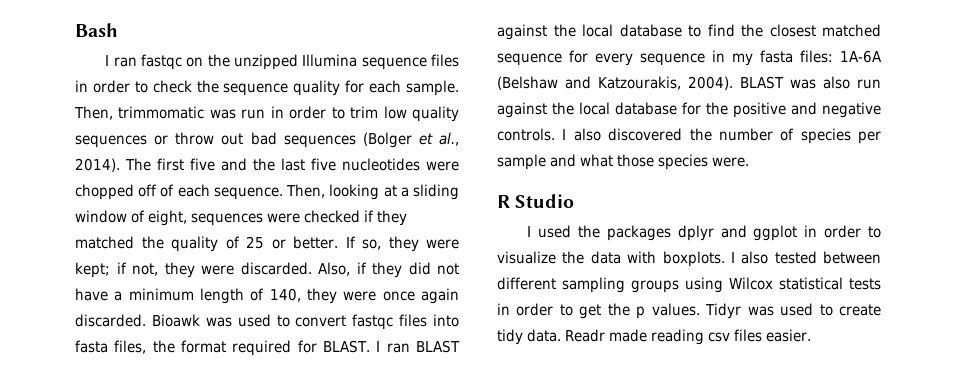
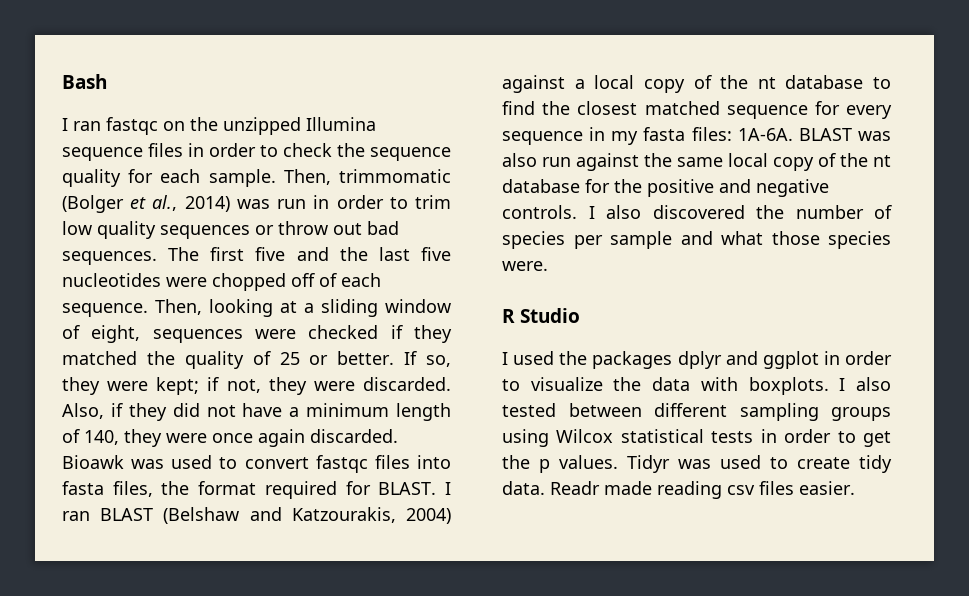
(205, 112) none -> [62,195,230,213] (Bolger et al., 2014)
[283,132,459,148] [75,158,120,172] sequences (Bolger et al., 2014). -> [62,251,157,265] sequences.
[497,24,613,40] against the local -> [163,507,451,524] [502,75,776,93] (Belshaw and Katzourakis, 2004) against a local copy of the nt
[840,50,882,63] [497,76,733,90] 1A-6A (Belshaw and Katzourakis, 2004). -> [737,128,793,141] 1A-6A.
[579,102,610,115] local -> [677,153,891,171] same local copy of the nt

